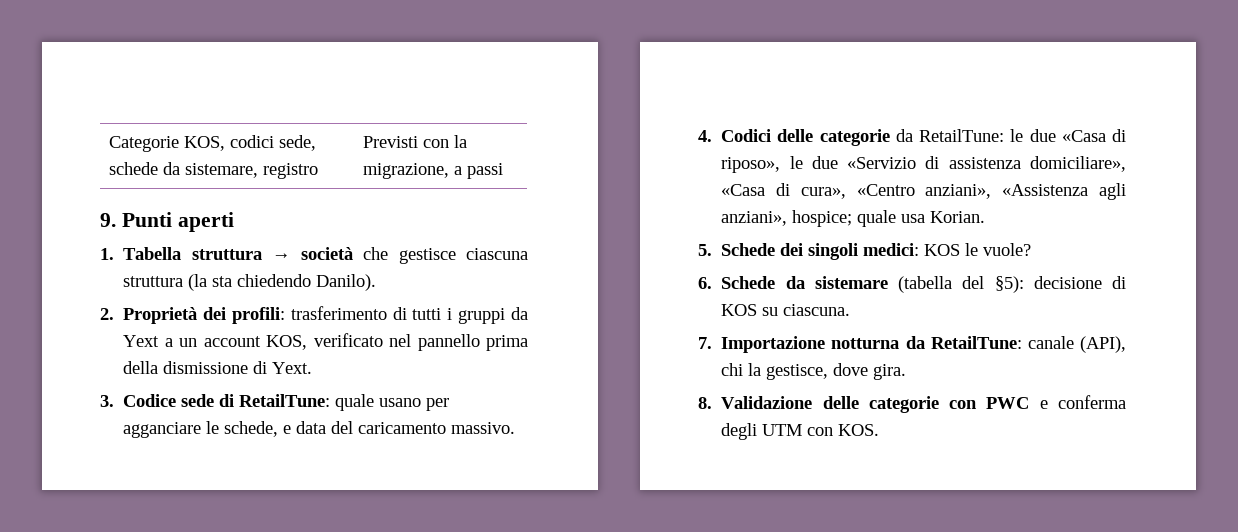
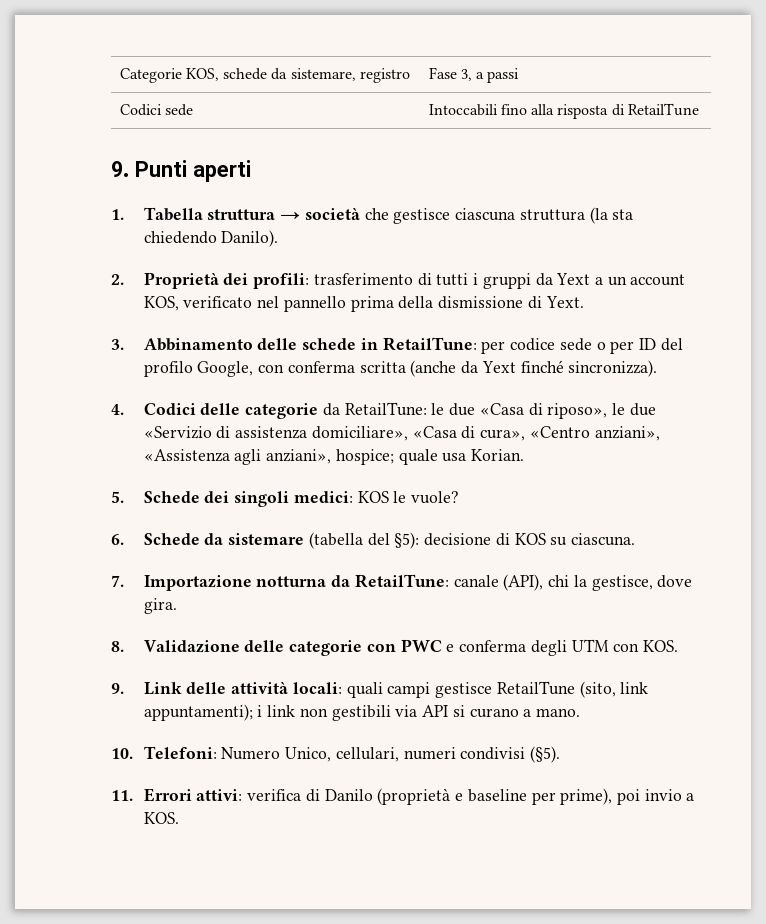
[230,135,317,151] codici sede, -> (219, 74) none
[363,135,468,148] [363,163,504,179] Previsti con la migrazione, a passi -> [428,67,520,83] [119,104,193,116] [428,103,700,119] Fase 3, a passi // Codici sede | Intoccabili fino alla risposta di RetailTune
[123,394,450,411] [123,421,516,438] Codice sede di RetailTune: quale usano per agganciare le schede, e data del caricamento massivo. -> [143,337,683,354] [143,360,658,377] Abbinamento delle schede in RetailTune: per codice sede o per ID del profilo Google, con conferma scritta (anche da Yext finché sincronizza).
(880, 430) none -> [111,681,649,698] [143,704,581,721] [111,746,561,763] [111,788,695,805] [143,812,179,824] // 9. Link delle attività locali: quali campi gestisce RetailTune (sito, link appuntamenti); i link non gestibili via API si curano a mano. // 10. Telefoni: Numero Unico, cellulari, numeri condivisi (§5). // 11. Errori attivi: verifica di Danilo (proprietà e baseline per prime), poi invio a KOS.

